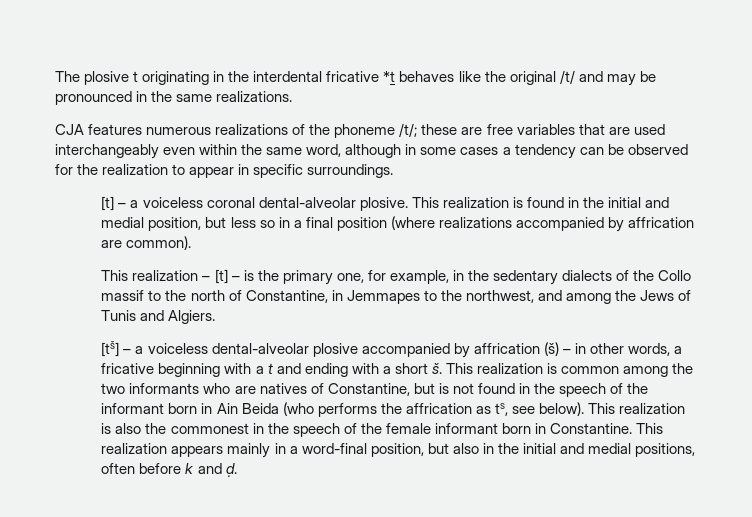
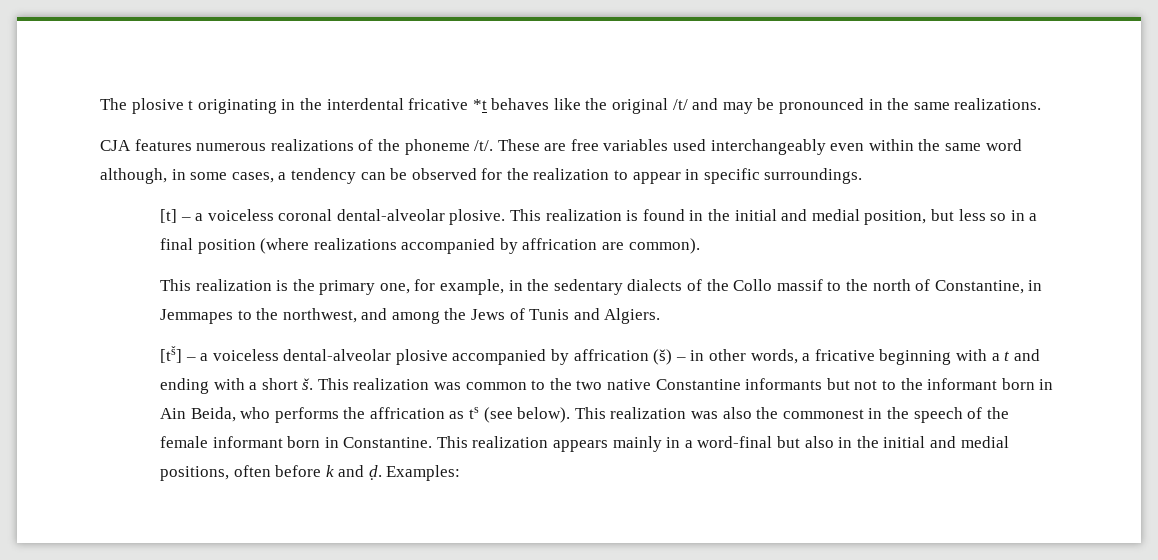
[399,123,458,137] /t/; these -> [474,139,540,151] /t/. These
[578,124,630,135] that are -> (669, 145) none
[306,144,402,158] word, although -> [985,139,1022,151] [100,168,167,184] word although,
[460,147,499,155] cases -> [231,172,274,183] cases,
[202,269,240,284] – [t] – -> (272, 285) none
[547,363,694,377] [101,383,624,397] is common among the two informants who are natives of Constantine, but is not found in the speech of -> [434,378,896,390] was common to the two native Constantine informants but not to
[241,402,314,416] Beida (who -> [190,407,271,422] Beida, who
[494,403,535,416] ts, see -> [469,407,513,423] ts (see
[101,423,112,434] is -> [691,411,719,419] was
[370,443,424,457] position, -> (773, 442) none
(237, 470) none -> [386,465,461,481] Examples:

